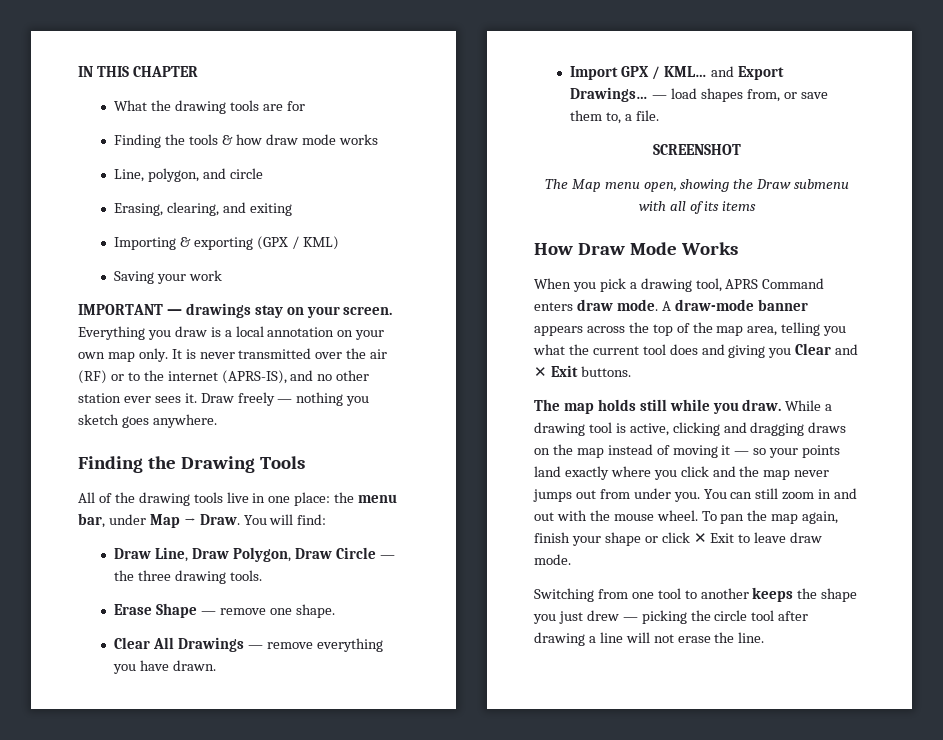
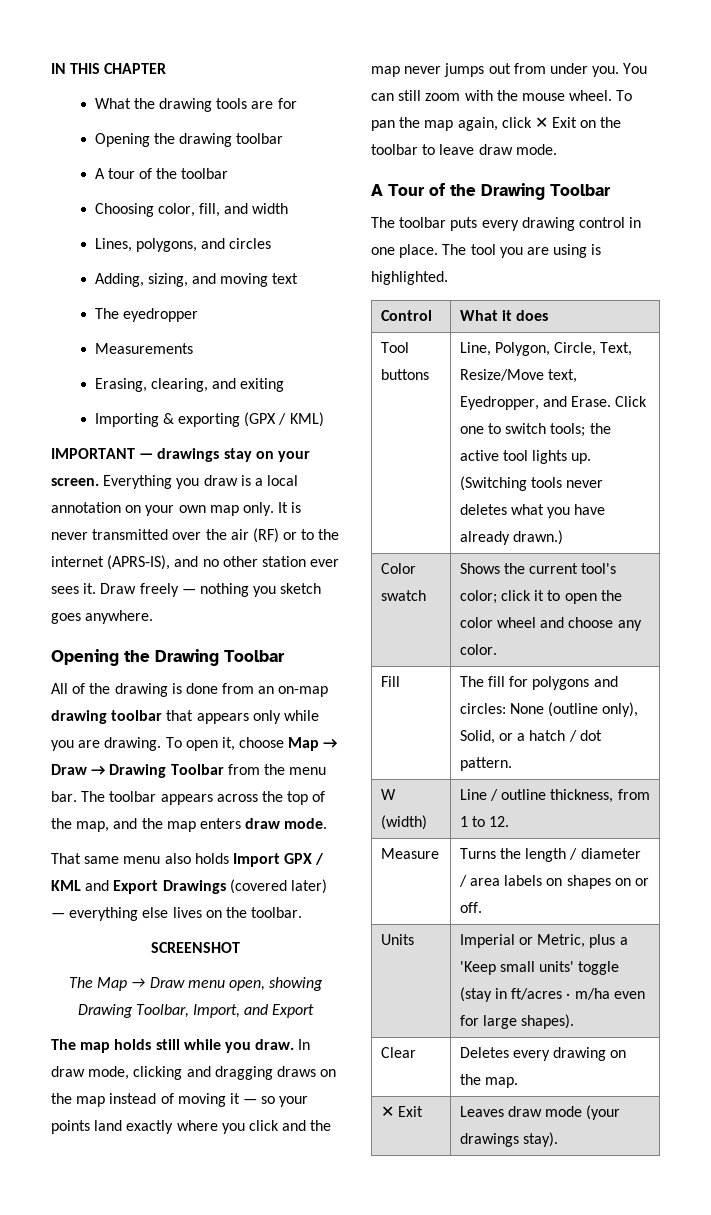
[114,134,378,148] [114,168,263,182] Finding the tools & how draw mode works // Line, polygon, and circle -> [94,133,284,147] [94,168,229,179] [94,203,289,217] [94,238,272,252] [94,273,299,287] [94,308,198,322] [94,343,193,354] Opening the drawing toolbar // A tour of the toolbar // Choosing color, fill, and width // Lines, polygons, and circles // Adding, sizing, and moving text // The eyedropper // Measurements
[114,270,222,284] // Saving your work -> (324, 419) none
[78,456,305,473] Finding the Drawing Tools -> [51,649,285,666] Opening the Drawing Toolbar
[193,492,398,506] [78,513,327,528] [114,547,395,562] [114,570,262,584] [114,603,335,618] [114,637,383,652] [113,660,216,674] [570,66,784,80] [570,87,828,102] [570,110,659,124] [653,144,741,155] [544,179,850,192] [638,201,757,214] [534,242,738,255] [534,278,825,292] [534,299,808,311] tools live in one place: the menu bar, under Map → Draw. You will find: // Draw Line, Draw Polygon, Draw Circle — the three drawing tools. // Erase Shape — remove one shape. // Clear All Drawings — remove everything you have drawn. // Import GPX / KML… and Export Drawings… — load shapes from, or save them to, a file. // SCREENSHOT // The Map menu open, showing the Draw submenu with all of its items // How Draw Mode Works // When you pick a drawing tool, APRS Command enters draw mode. A draw-mode banner -> [171,683,329,697] [51,710,319,724] [51,737,339,751] [51,764,327,778] [51,791,157,802] is done from an on-map drawing toolbar that appears only while you are drawing. To open it, choose Map → Draw → Drawing Toolbar from the menu bar. The toolbar
[716,322,847,336] [533,343,859,358] [534,365,631,377] map area, telling you what the current tool does and giving you Clear and ✕ Exit buttons. -> [76,818,328,832] [51,853,325,867] [51,879,327,894] [51,907,303,921] [151,942,240,953] [68,977,324,991] [77,1004,315,1018] map, and the map enters draw mode. // That same menu also holds Import GPX / KML and Export Drawings (covered later) — everything else lives on the toolbar. // SCREENSHOT // The Map → Draw menu open, showing Drawing Toolbar, Import, and Export
[785,400,833,411] [534,422,669,436] While a drawing tool is active, -> [298,1039,311,1050] [51,1066,130,1080] In draw mode,
[818,488,858,499] [534,512,554,521] in and out -> (461, 97) none
[534,532,823,546] [534,554,571,565] [534,587,858,602] [533,610,809,624] [534,632,765,646] finish your shape or click ✕ Exit to leave draw mode. // Switching from one tool to another keeps the shape you just drew — picking the circle tool after drawing a line will not erase the line. -> [501,117,622,128] [371,144,557,155] [371,183,611,200] [371,217,642,231] [371,244,602,258] [371,271,448,285] [380,310,432,321] [459,310,549,321] [380,342,409,353] [380,369,429,380] [459,342,633,356] [459,369,577,383] [459,396,648,410] [459,423,611,437] [459,450,592,464] [459,476,604,491] [459,504,606,518] [459,530,563,545] [380,563,416,574] [380,590,426,601] [459,563,617,574] [459,590,622,604] [459,617,642,631] [459,644,497,655] [380,676,400,687] [459,676,618,690] [459,702,639,717] [459,730,602,744] [459,757,512,771] [380,789,396,800] [380,815,427,830] [459,789,650,803] [459,816,510,827] [380,848,439,859] [459,848,641,862] [458,875,649,889] [459,902,482,913] [380,934,414,945] [459,934,628,948] [459,961,620,975] [459,987,645,1002] [459,1014,575,1029] [380,1047,416,1058] [459,1047,627,1061] [459,1074,518,1088] [380,1106,423,1117] [459,1105,621,1120] [459,1132,558,1147] click ✕ Exit on the toolbar to leave draw mode. // A Tour of the Drawing Toolbar // The toolbar puts every drawing control in one place. The tool you are using is highlighted. // Control | What it does // Tool buttons | Line, Polygon, Circle, Text, Resize/Move text, Eyedropper, and Erase. Click one to switch tools; the active tool lights up. (Switching tools never deletes what you have already drawn.) // Color swatch | Shows the current tool's color; click it to open the color wheel and choose any color. // Fill | The fill for polygons and circles: None (outline only), Solid, or a hatch / dot pattern. // W (width) | Line / outline thickness, from 1 to 12. // Measure | Turns the length / diameter / area labels on shapes on or off. // Units | Imperial or Metric, plus a 'Keep small units' toggle (stay in ft/acres · m/ha even for large shapes). // Clear | Deletes every drawing on the map. // ✕ Exit | Leaves draw mode (your drawings stay).

